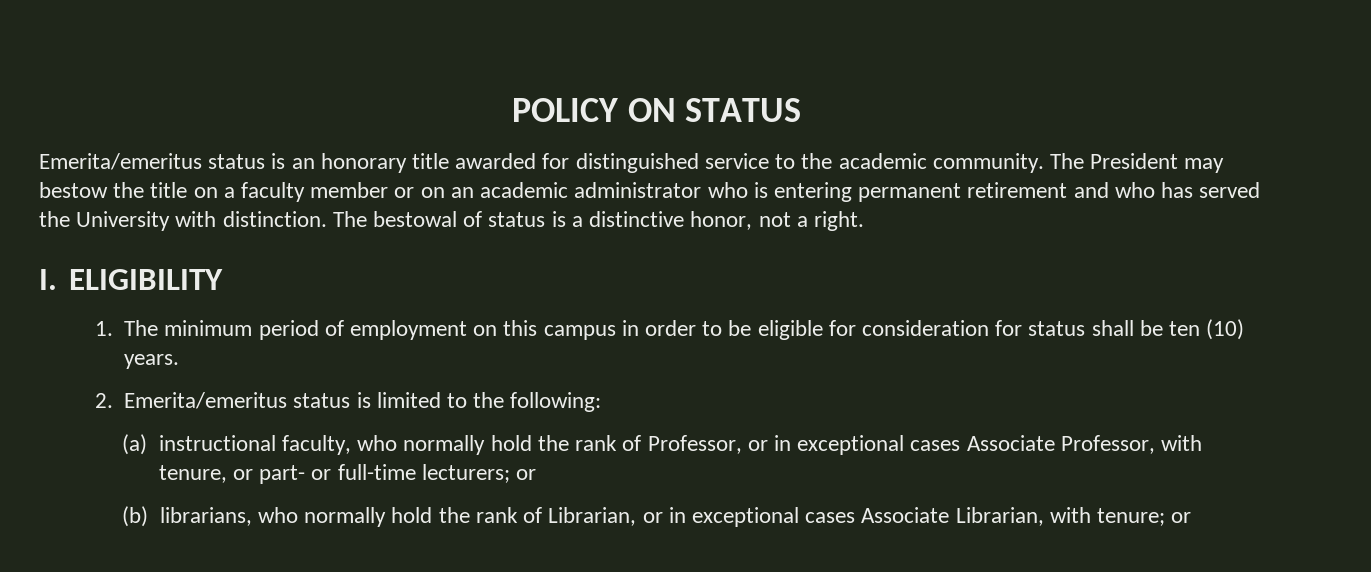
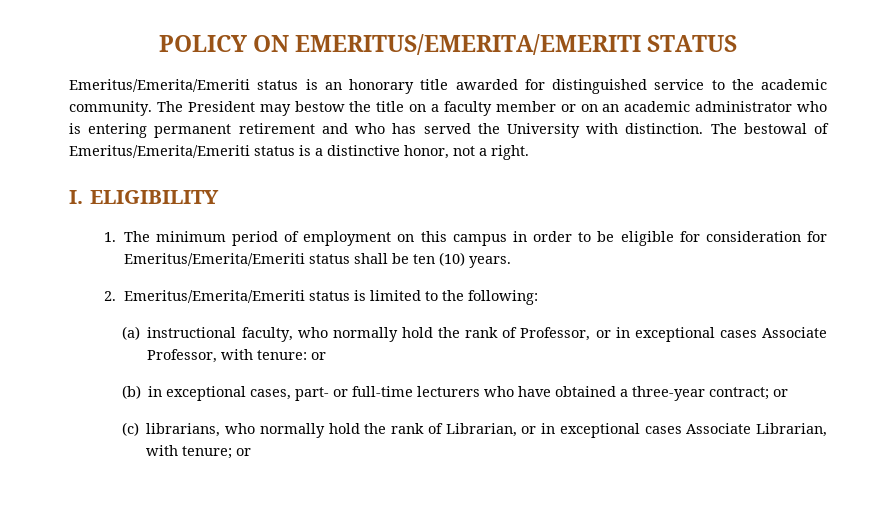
(676, 110) none -> [295,34,642,55] EMERITUS/EMERITA/EMERITI
[39,153,202,170] Emerita/emeritus -> [69,79,250,92] Emeritus/Emerita/Emeriti
(483, 219) none -> [69,145,250,158] Emeritus/Emerita/Emeriti
(1023, 328) none -> [123,253,305,266] Emeritus/Emerita/Emeriti
[124,392,288,409] Emerita/emeritus -> [123,290,305,303] Emeritus/Emerita/Emeriti
[158,464,537,484] [122,506,149,527] tenure, or part- or full-time lecturers; or // (b) -> [257,350,327,360] [122,385,789,401] [122,422,140,436] tenure: or // (b) in exceptional cases, part- or full-time lecturers who have obtained a three-year contract; or // (c)

